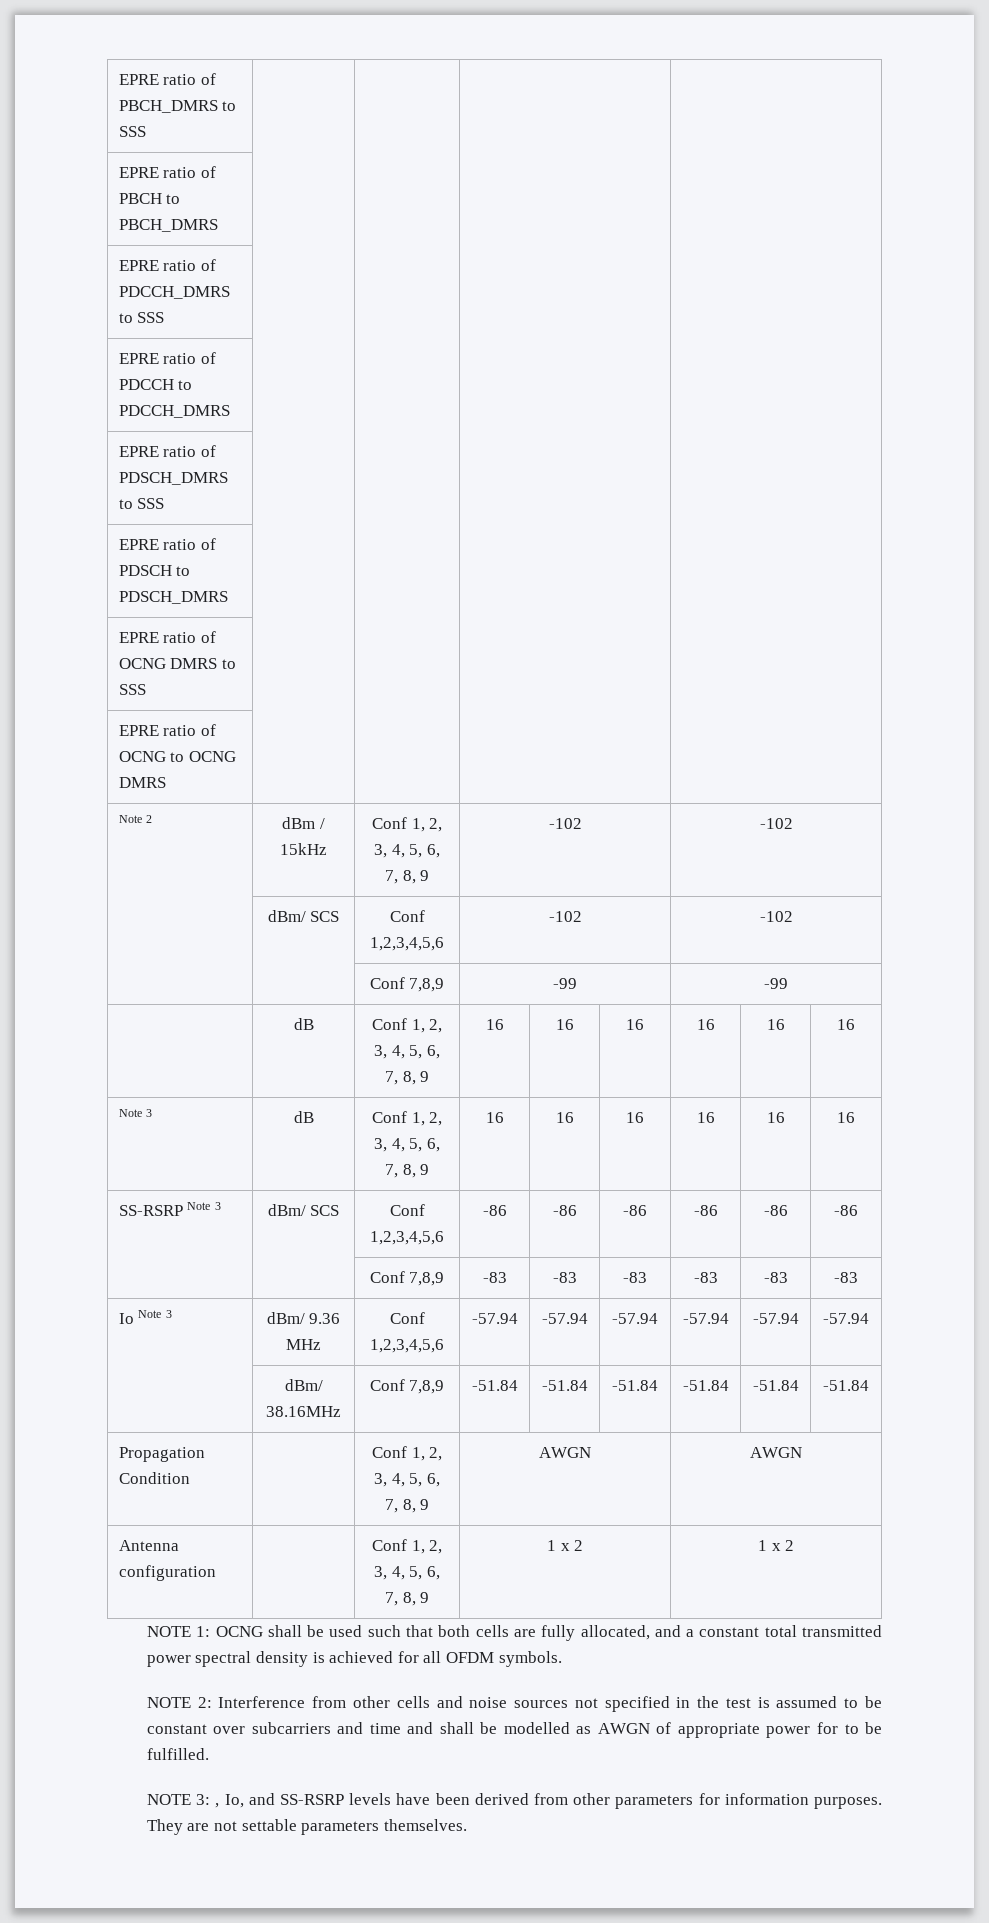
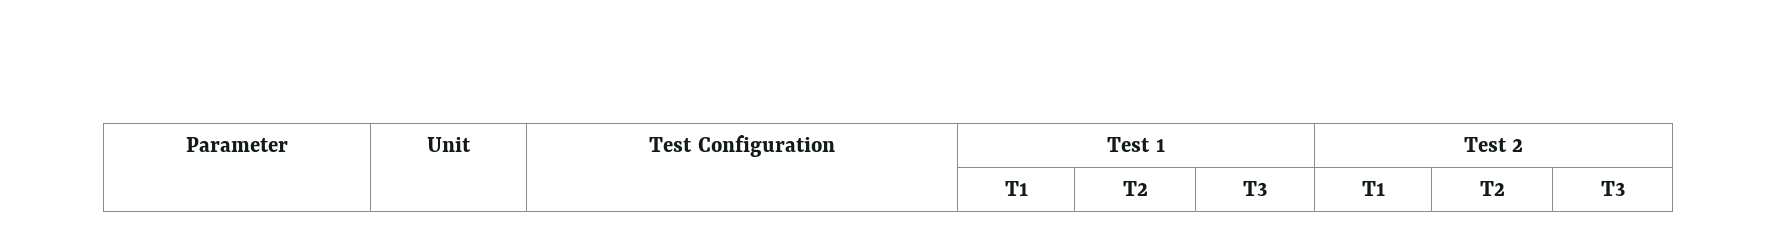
[118,73,216,85] [118,100,237,113] [118,126,146,137] [118,166,216,178] [118,193,181,204] [118,219,218,232] [118,259,216,271] [118,286,230,299] [118,312,165,323] [118,352,216,364] [118,379,193,390] [118,405,230,418] [118,445,216,457] [118,472,228,485] [118,498,165,509] [118,538,216,550] [118,565,191,576] [118,591,228,604] [118,631,216,643] [118,658,236,669] [118,684,146,695] [118,724,216,736] [118,751,236,762] [118,777,166,788] [118,815,153,823] [282,817,325,829] [280,843,327,855] [371,817,443,832] [374,844,440,858] [384,870,430,884] [548,818,582,829] [759,818,793,829] [267,910,340,922] [389,910,425,922] [370,937,444,951] [548,911,582,922] [759,911,793,922] [369,977,445,992] [553,978,577,989] [764,978,788,989] [293,1018,314,1030] [371,1018,443,1033] [374,1045,440,1059] [384,1071,430,1085] [485,1019,504,1030] [555,1019,574,1030] [626,1019,644,1030] [696,1019,715,1030] [766,1019,785,1030] [837,1019,855,1030] [118,1109,153,1117] [293,1111,314,1123] [371,1111,443,1126] [374,1138,440,1152] [384,1164,430,1178] [485,1112,504,1123] [555,1112,574,1123] [626,1112,644,1123] [696,1112,715,1123] [766,1112,785,1123] [837,1112,855,1123] [118,1202,221,1216] [267,1204,340,1216] [389,1204,425,1216] [370,1231,444,1245] [482,1205,507,1216] [552,1205,577,1216] [623,1205,647,1216] [693,1205,718,1216] [763,1205,788,1216] [834,1205,858,1216] [369,1271,445,1286] [482,1272,507,1283] [552,1272,577,1283] [623,1272,647,1283] [693,1272,718,1283] [763,1272,788,1283] [834,1272,858,1283] [118,1310,172,1324] [266,1312,341,1324] [286,1339,321,1350] [389,1312,425,1324] [370,1339,444,1353] [471,1313,518,1324] [541,1313,588,1324] [612,1313,658,1324] [682,1313,729,1324] [752,1313,799,1324] [823,1313,869,1324] [284,1379,323,1391] [266,1406,341,1417] [369,1379,445,1394] [471,1380,518,1391] [541,1380,588,1391] [612,1380,658,1391] [682,1380,729,1391] [752,1380,799,1391] [823,1380,869,1391] [118,1447,205,1462] [118,1472,190,1484] [371,1446,443,1461] [374,1473,440,1487] [384,1499,430,1513] [539,1447,591,1458] [750,1447,802,1458] [118,1540,179,1551] [118,1565,216,1581] [371,1539,443,1554] [374,1566,440,1580] [384,1592,430,1606] [546,1540,584,1551] [757,1540,795,1551] [146,1625,882,1641] [146,1651,562,1667] [146,1696,883,1712] [146,1722,882,1738] [146,1748,209,1760] [146,1793,882,1809] [146,1819,467,1835] EPRE ratio of PBCH_DMRS to SSS | | | | // EPRE ratio of PBCH to PBCH_DMRS | | | | // EPRE ratio of PDCCH_DMRS to SSS | | | | // EPRE ratio of PDCCH to PDCCH_DMRS | | | | // EPRE ratio of PDSCH_DMRS to SSS | | | | // EPRE ratio of PDSCH to PDSCH_DMRS | | | | // EPRE ratio of OCNG DMRS to SSS | | | | // EPRE ratio of OCNG to OCNG DMRS | | | | // Note 2 | dBm / 15kHz | Conf 1, 2, 3, 4, 5, 6, 7, 8, 9 | -102 | -102 // | dBm/ SCS | Conf 1,2,3,4,5,6 | -102 | -102 // | | Conf 7,8,9 | -99 | -99 // | dB | Conf 1, 2, 3, 4, 5, 6, 7, 8, 9 | 16 | 16 | 16 | 16 | 16 | 16 // Note 3 | dB | Conf 1, 2, 3, 4, 5, 6, 7, 8, 9 | 16 | 16 | 16 | 16 | 16 | 16 // SS-RSRP Note 3 | dBm/ SCS | Conf 1,2,3,4,5,6 | -86 | -86 | -86 | -86 | -86 | -86 // | | Conf 7,8,9 | -83 | -83 | -83 | -83 | -83 | -83 // Io Note 3 | dBm/ 9.36 MHz | Conf 1,2,3,4,5,6 | -57.94 | -57.94 | -57.94 | -57.94 | -57.94 | -57.94 // | dBm/ 38.16MHz | Conf 7,8,9 | -51.84 | -51.84 | -51.84 | -51.84 | -51.84 | -51.84 // Propagation Condition | | Conf 1, 2, 3, 4, 5, 6, 7, 8, 9 | AWGN | AWGN // Antenna configuration | | Conf 1, 2, 3, 4, 5, 6, 7, 8, 9 | 1 x 2 | 1 x 2 // NOTE 1: OCNG shall be used such that both cells are fully allocated, and a constant total transmitted power spectral density is achieved for all OFDM symbols. // NOTE 2: Interference from other cells and noise sources not specified in the test is assumed to be constant over subcarriers and time and shall be modelled as AWGN of appropriate power for to be fulfilled. // NOTE 3: , Io, and SS-RSRP levels have been derived from other parameters for information purposes. They are not settable parameters themselves. -> [186,137,288,152] [427,137,471,152] [649,135,835,157] [1107,137,1165,152] [1463,137,1524,152] [1004,181,1028,196] [1122,181,1148,196] [1243,181,1267,196] [1361,181,1385,196] [1479,181,1505,196] [1600,181,1625,196] Parameter | Unit | Test Configuration | Test 1 | Test 2 // | | | T1 | T2 | T3 | T1 | T2 | T3

